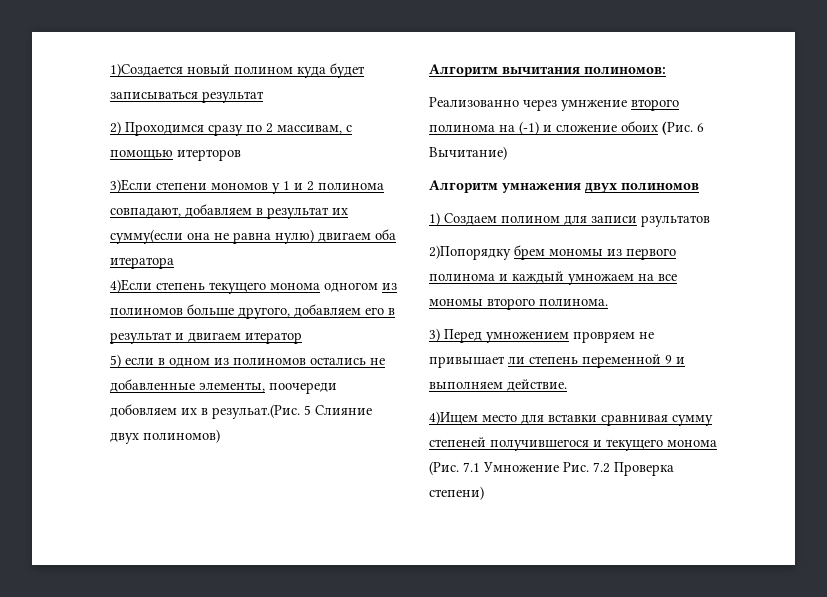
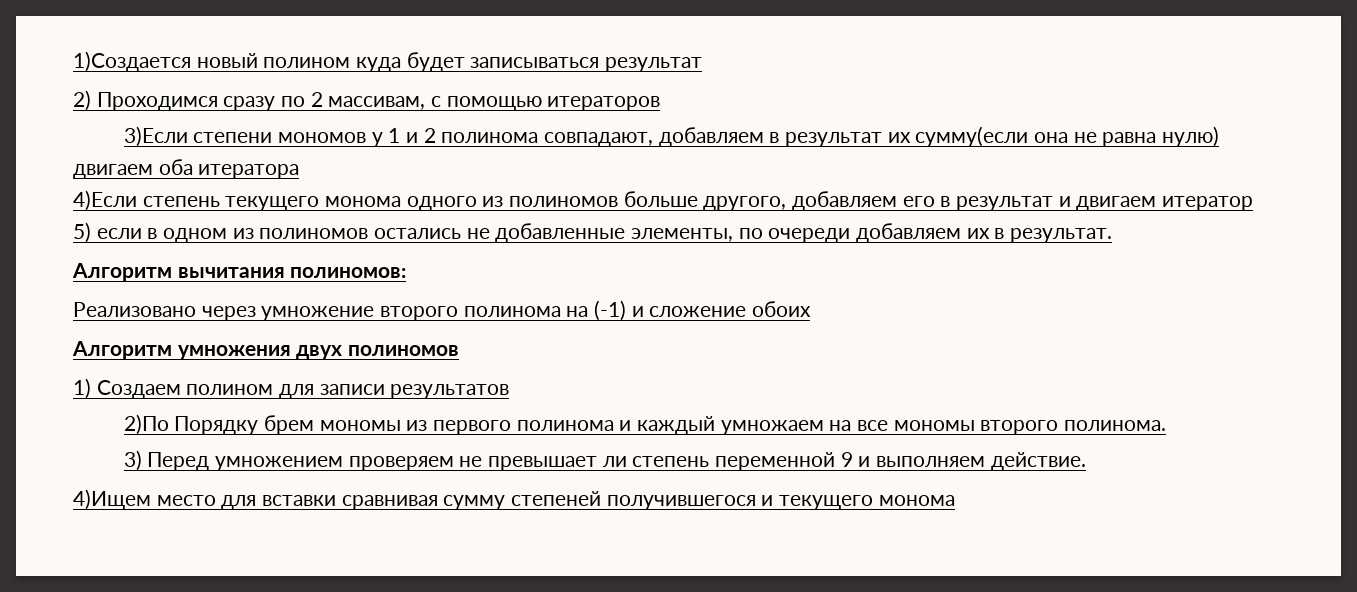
[177,149,241,161] итерторов -> [547,96,661,111] итераторов
[324,282,378,292] одногом -> [406,196,477,211] одного
[269,382,337,394] [110,404,372,419] [110,429,220,444] поочереди добовляем их в резульат.(Рис. 5 Слияние двух полиномов) -> [738,223,1113,243] по очереди добавляем их в результат.
[429,97,627,111] Реализованно через умнжение -> [73,302,375,321] Реализовано через умножение
[662,121,704,135] [429,146,507,160] [429,180,581,193] (Рис. 6 Вычитание) // Алгоритм умнажения -> [72,341,291,360] // Алгоритм умножения
[641,215,710,227] [429,245,511,260] рзультатов // 2)Попорядку -> [390,384,510,399] [123,414,259,435] результатов // 2)По Порядку
[573,331,654,343] [429,356,505,368] провряем не привышает -> [348,456,598,471] проверяем не превышает
[429,461,674,476] [429,486,484,500] (Рис. 7.1 Умножение Рис. 7.2 Проверка степени) -> (955, 500) none

